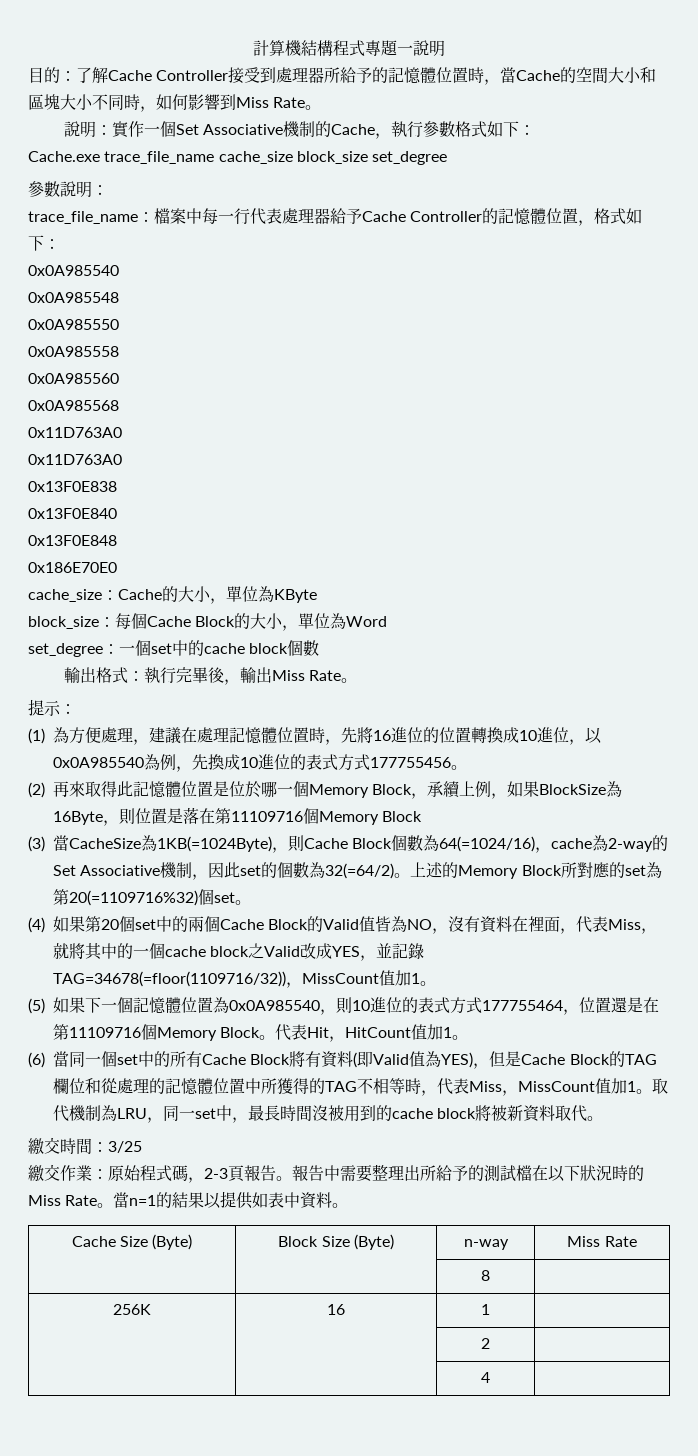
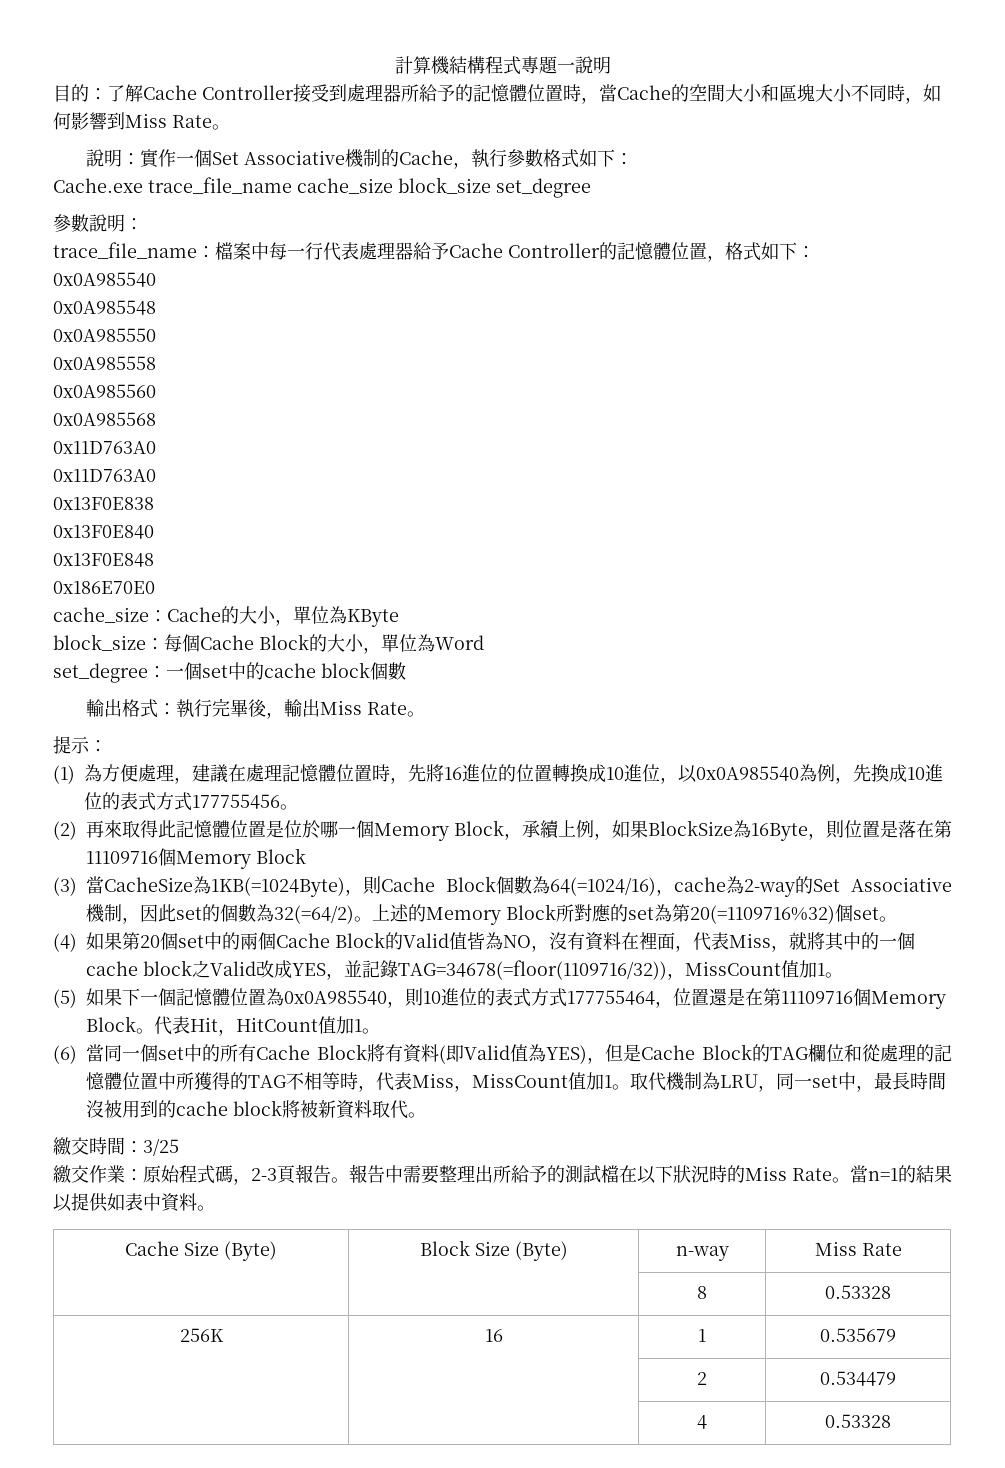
(490, 1275) none -> [825,1285,891,1299] 0.53328
(490, 1309) none -> [820,1328,896,1342] 0.535679
(490, 1343) none -> [820,1371,896,1386] 0.534479
(490, 1377) none -> [825,1414,891,1428] 0.53328

